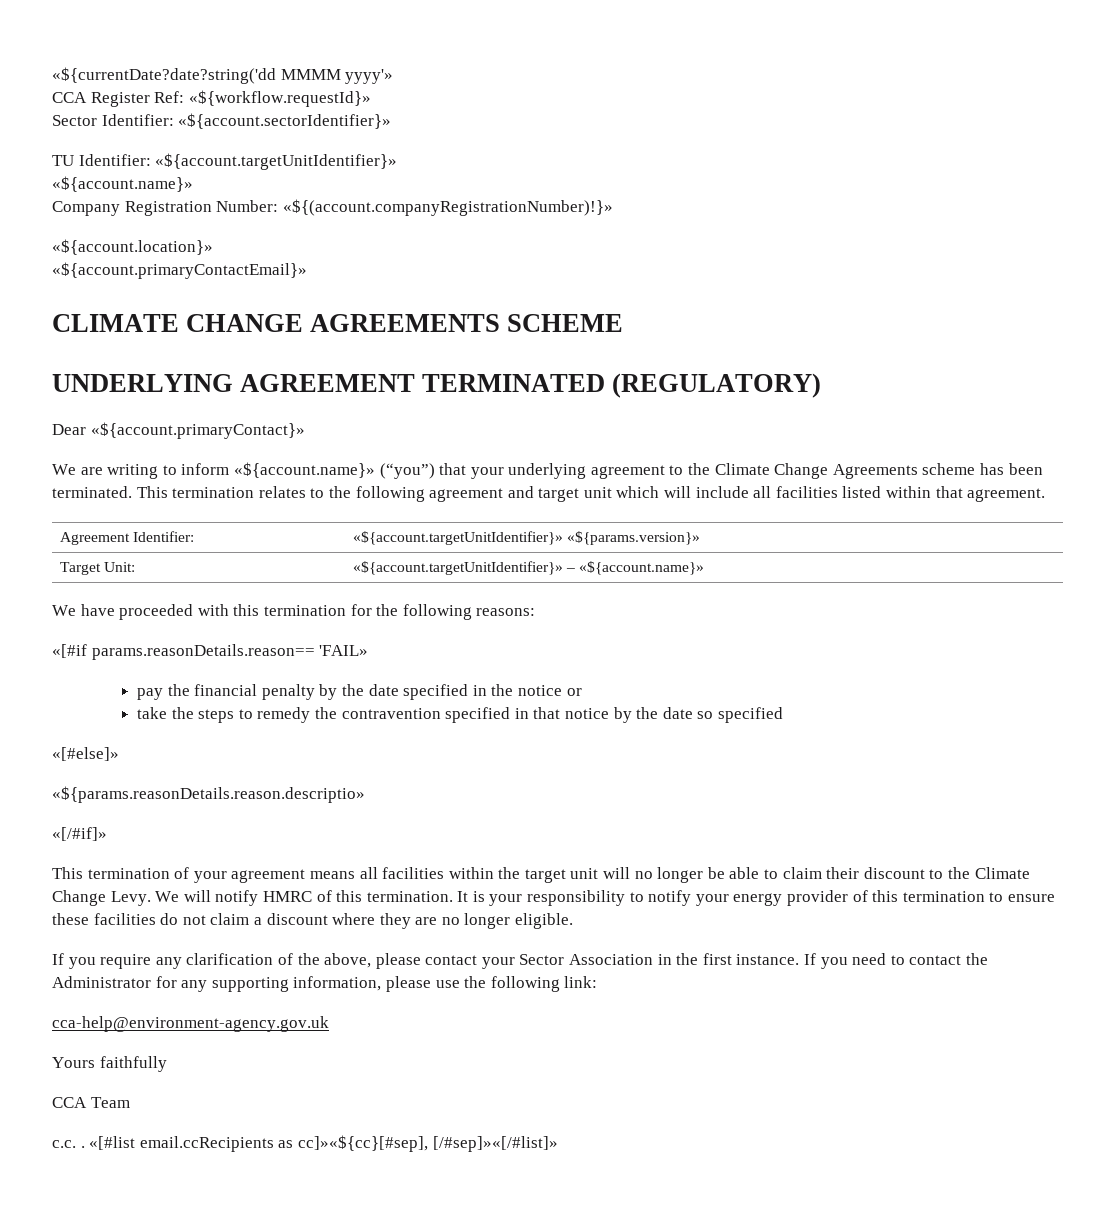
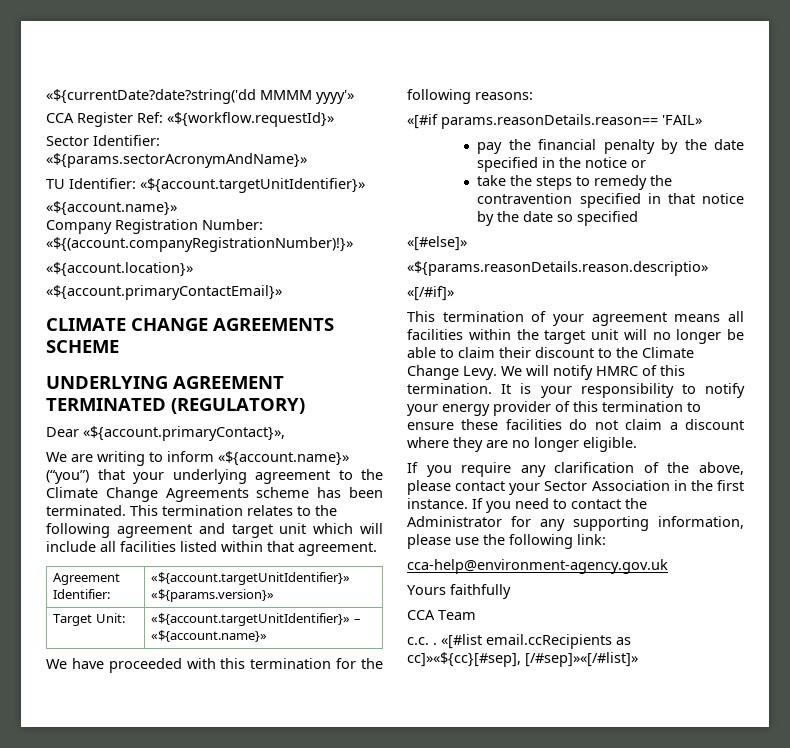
[178,113,392,129] «${account.sectorIdentifier}» -> [46,153,307,168] «${params.sectorAcronymAndName}»
[90,422,305,439] «${account.primaryContact}» -> [83,426,285,441] «${account.primaryContact}»,

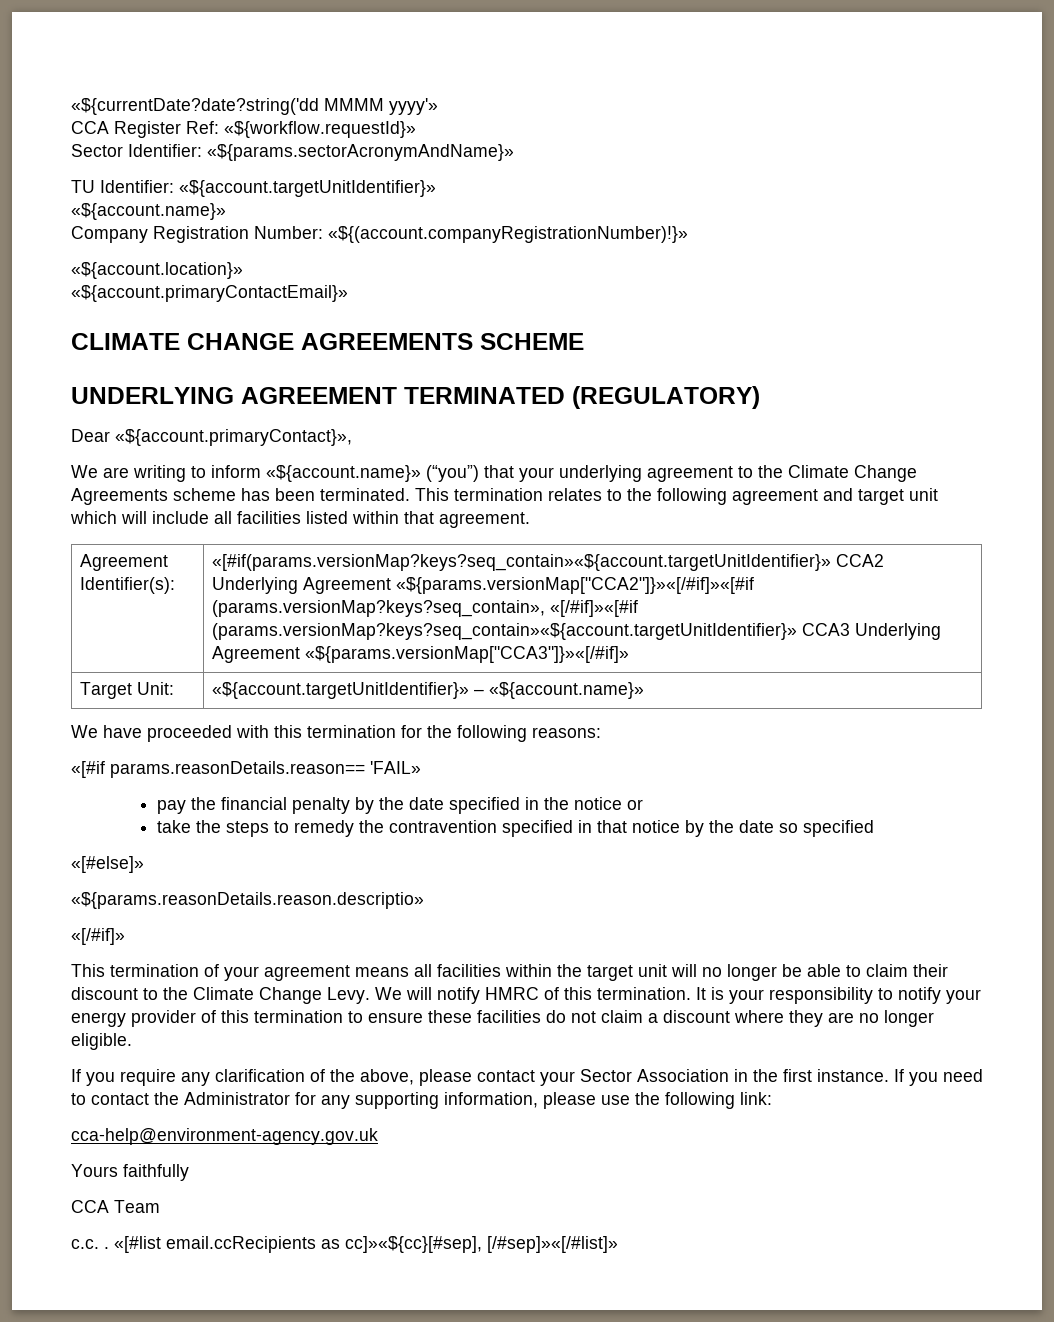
[53,589,111,599] [151,572,351,585] [151,589,275,602] Identifier: | «${account.targetUnitIdentifier}» «${params.version}» -> [80,577,176,594] [212,554,885,571] [212,577,755,594] [212,600,639,617] [212,623,942,640] [212,646,630,663] Identifier(s): | «[#if(params.versionMap?keys?seq_contain»«${account.targetUnitIdentifier}» CCA2 Underlying Agreement «${params.versionMap["CCA2"]}»«[/#if]»«[#if (params.versionMap?keys?seq_contain», «[/#if]»«[#if (params.versionMap?keys?seq_contain»«${account.targetUnitIdentifier}» CCA3 Underlying Agreement «${params.versionMap["CCA3"]}»«[/#if]»

